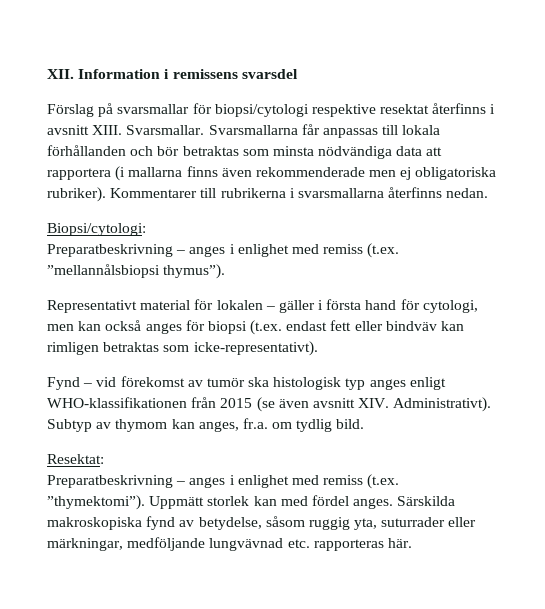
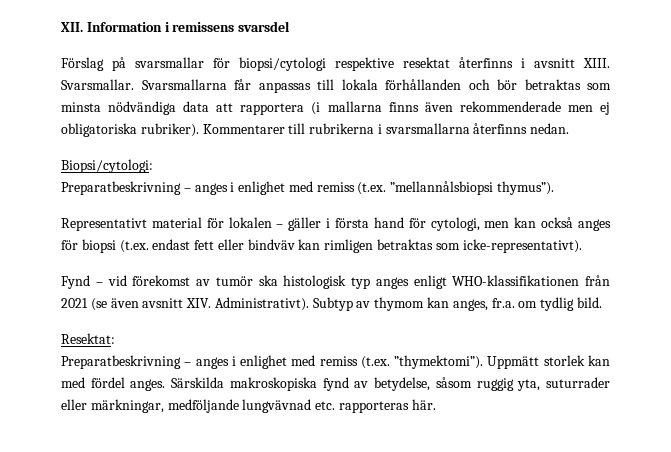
[220,398,253,408] 2015 -> [61,298,88,308] 2021

